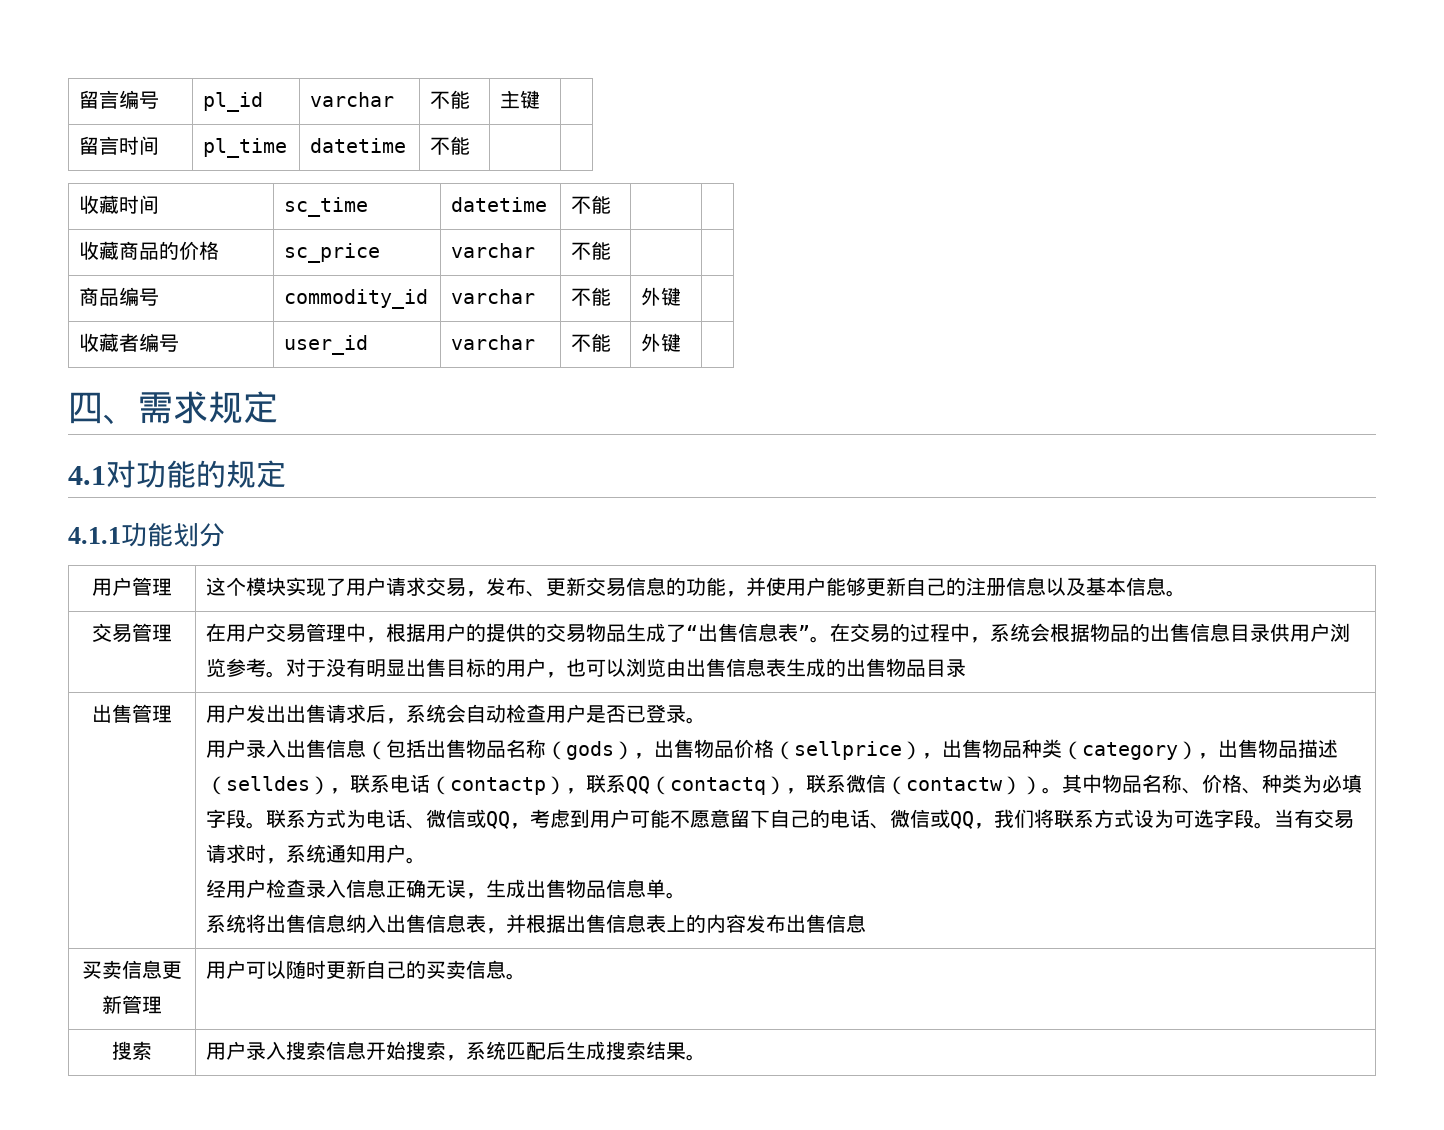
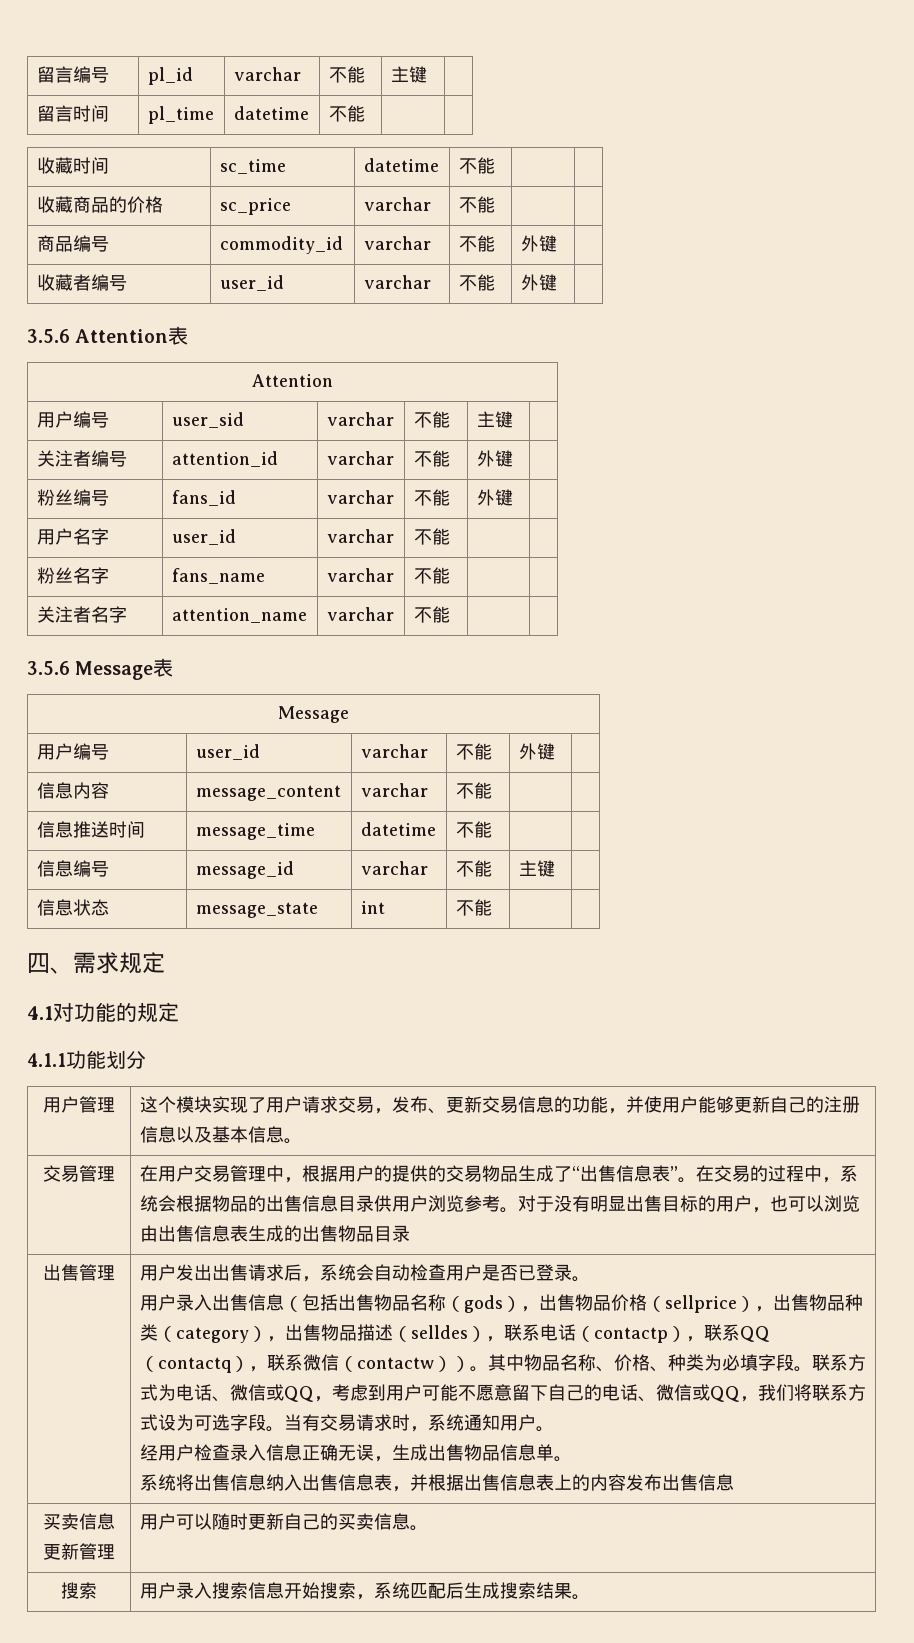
(682, 342) none -> [27,326,189,345] [252,374,333,387] [36,411,109,428] [171,412,244,428] [326,412,394,426] [413,411,450,428] [476,411,513,428] [36,450,127,467] [171,451,278,467] [326,451,394,465] [413,450,450,467] [476,450,513,467] [36,489,109,506] [171,490,236,506] [326,490,394,504] [413,489,450,506] [476,489,513,506] [36,528,109,545] [171,529,236,545] [326,529,394,543] [413,528,450,545] [36,567,109,584] [171,568,265,584] [326,568,394,582] [413,567,450,584] [36,606,127,623] [171,608,307,623] [326,607,394,621] [413,606,450,623] [27,658,174,680] [278,706,349,723] [36,743,109,760] [195,744,260,760] [360,744,428,758] [455,743,492,760] [518,743,555,760] [36,782,109,799] [195,785,341,801] [360,783,428,797] [455,782,492,799] [36,821,145,838] [195,823,315,840] [360,822,436,836] [455,821,492,838] [36,860,109,877] [195,861,294,879] [360,861,428,875] [455,860,492,877] [518,860,555,877] [36,899,109,916] [195,902,318,918] [360,901,385,914] [455,899,492,916] // 3.5.6 Attention表 // Attention // 用户编号 | user_sid | varchar | 不能 | 主键 | // 关注者编号 | attention_id | varchar | 不能 | 外键 | // 粉丝编号 | fans_id | varchar | 不能 | 外键 | // 用户名字 | user_id | varchar | 不能 | | // 粉丝名字 | fans_name | varchar | 不能 | | // 关注者名字 | attention_name | varchar | 不能 | | // 3.5.6 Message表 // Message // 用户编号 | user_id | varchar | 不能 | 外键 | // 信息内容 | message_content | varchar | 不能 | | // 信息推送时间 | message_time | datetime | 不能 | | // 信息编号 | message_id | varchar | 不能 | 主键 | // 信息状态 | message_state | int | 不能 | |

